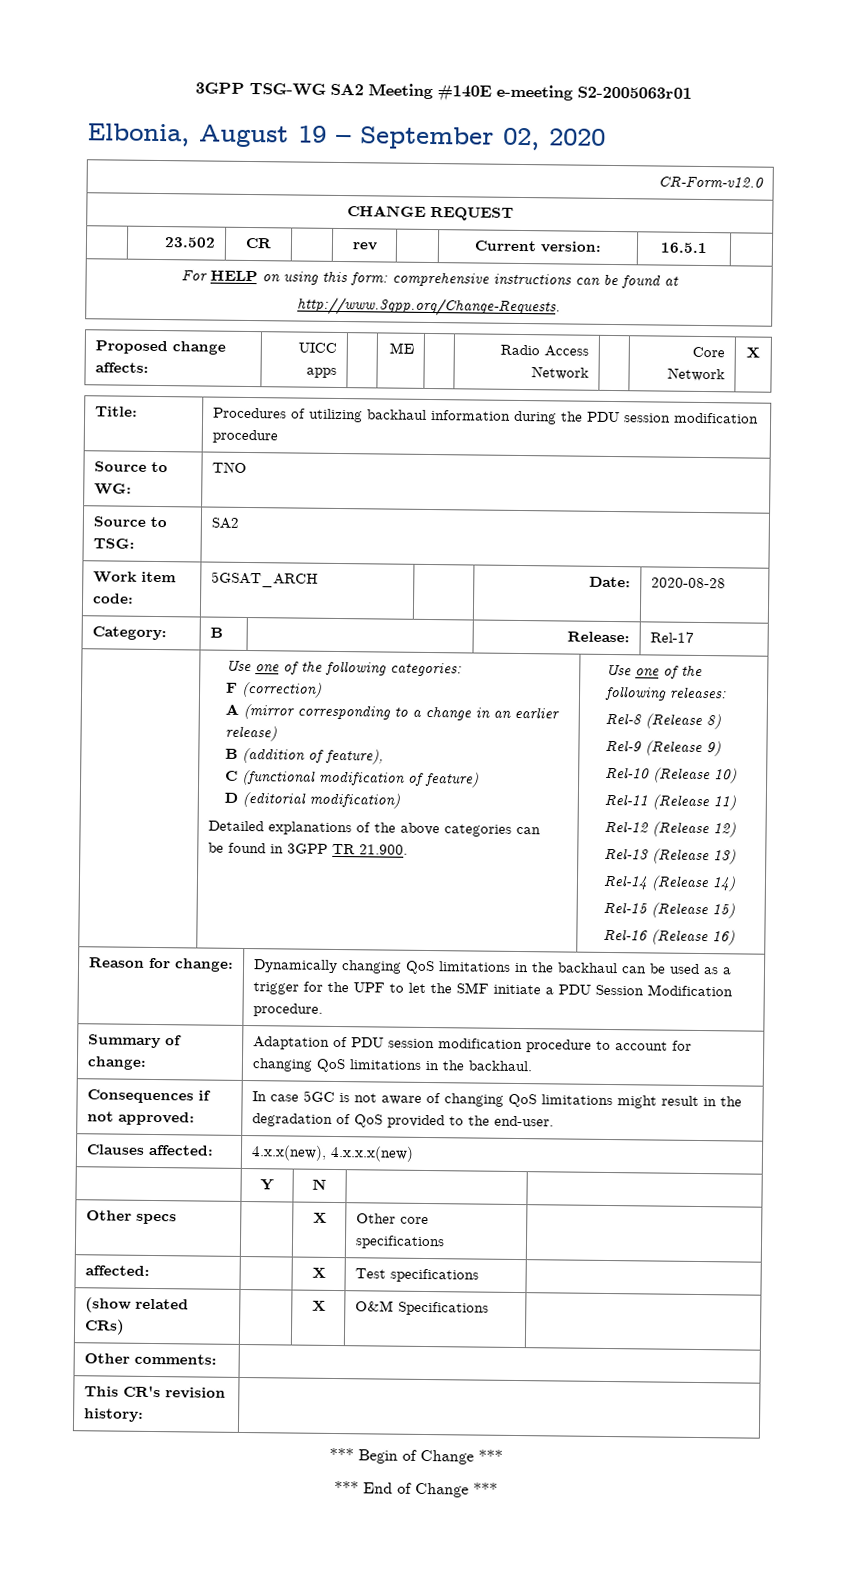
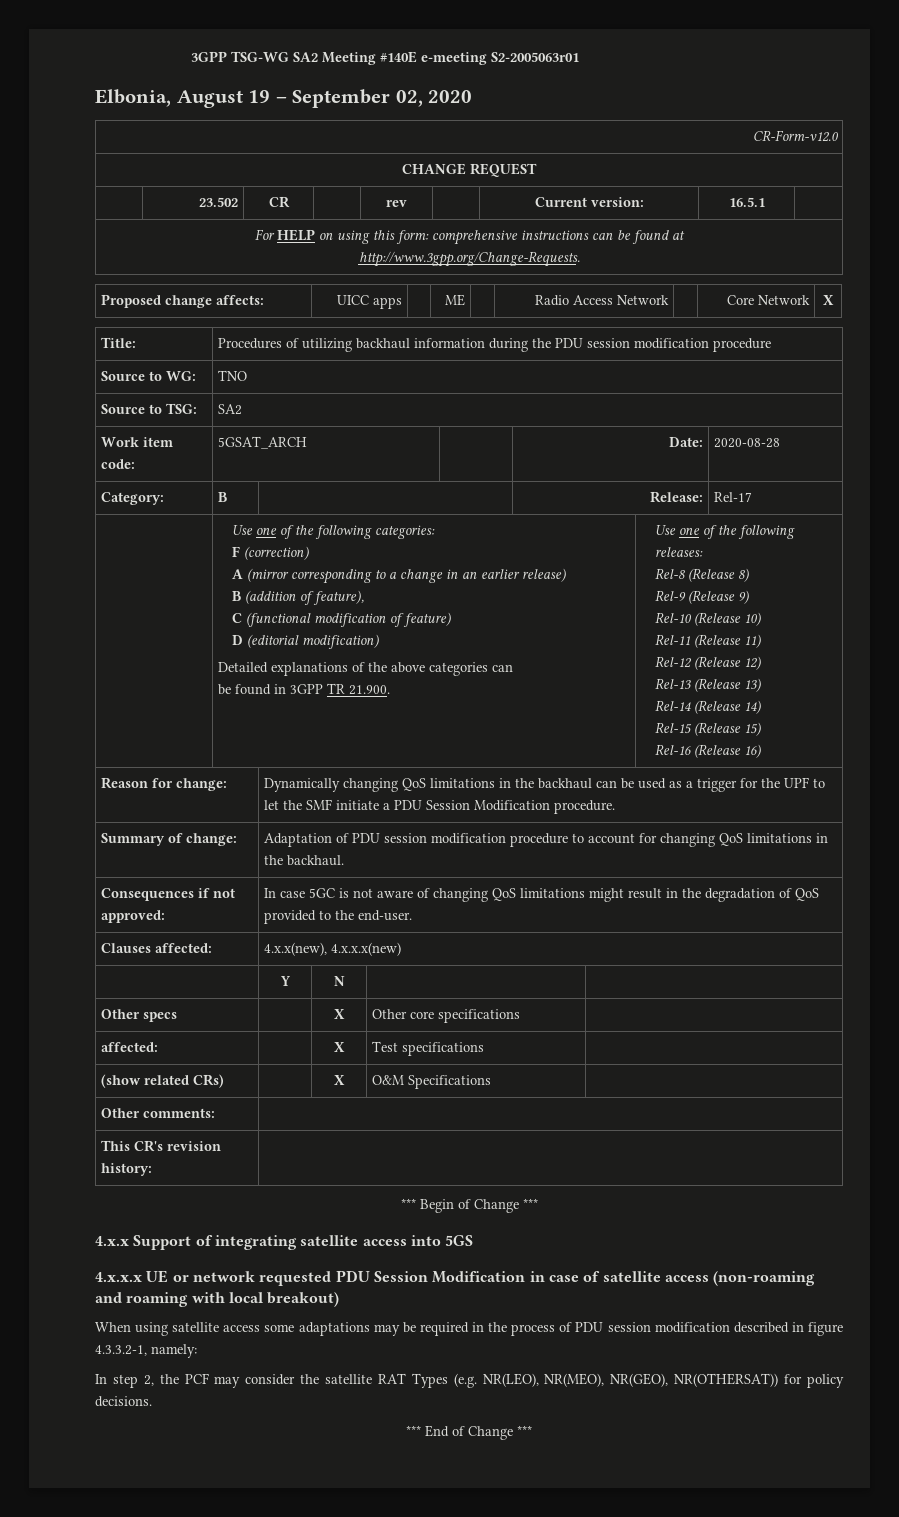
(503, 1455) none -> [95,1235,474,1250] [95,1270,816,1286] [95,1292,340,1307] [95,1322,843,1336] [95,1344,197,1358] [95,1373,844,1388] [95,1396,152,1407] // 4.x.x Support of integrating satellite access into 5GS // 4.x.x.x UE or network requested PDU Session Modification in case of satellite access (non-roaming and roaming with local breakout) // When using satellite access some adaptations may be required in the process of PDU session modification described in figure 4.3.3.2-1, namely: // In step 2, the PCF may consider the satellite RAT Types (e.g. NR(LEO), NR(MEO), NR(GEO), NR(OTHERSAT)) for policy decisions.

